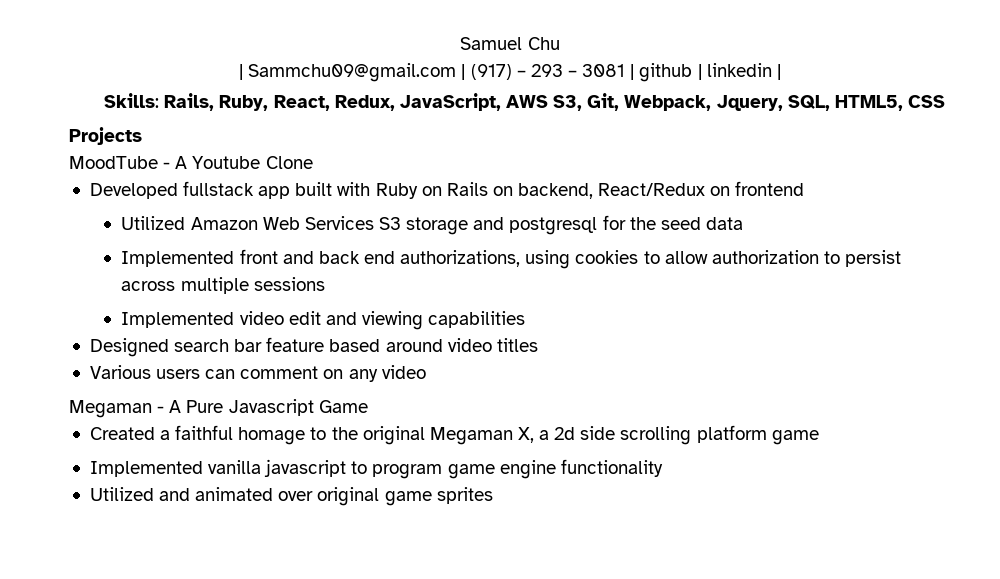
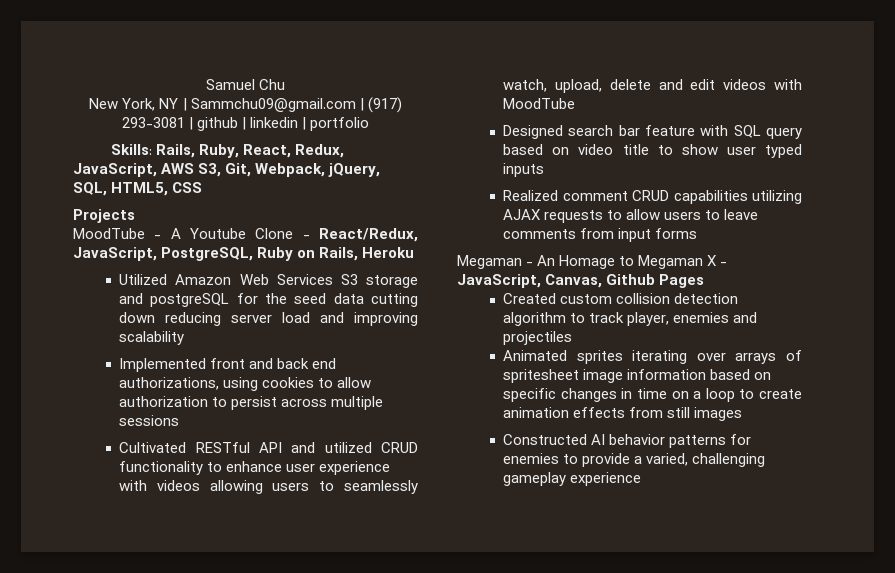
(560, 43) none -> [89,98,179,111] New York, NY
[516,64,626,77] – 293 – 3081 -> [121,117,185,128] 293-3081
(781, 72) none -> [310,117,370,131] portfolio
[716,95,783,111] Jquery, -> [328,163,381,177] jQuery,
[89,181,805,199] // Developed fullstack app built with Ruby on Rails on backend, React/Redux on frontend -> [302,228,418,242] [73,247,415,261] - React/Redux, JavaScript, PostgreSQL, Ruby on Rails, Heroku
[509,217,598,235] postgresql -> [150,293,230,307] postgreSQL
(743, 223) none -> [371,293,418,307] [119,312,418,326] [119,331,185,345] cutting down reducing server load and improving scalability
[121,311,526,330] [89,337,538,357] [89,365,426,382] [69,399,368,418] [89,425,819,445] [89,459,663,479] [89,487,493,506] Implemented video edit and viewing capabilities // Designed search bar feature based around video titles // Various users can comment on any video // Megaman - A Pure Javascript Game // Created a faithful homage to the original Megaman X, a 2d side scrolling platform game // Implemented vanilla javascript to program game engine functionality // Utilized and animated over original game sprites -> [119,442,418,453] [119,461,391,475] [119,480,419,494] [503,79,802,93] [503,98,576,109] [503,125,802,139] [503,144,803,158] [503,163,545,177] [503,190,802,204] [503,209,759,223] [503,228,698,242] [457,255,728,269] [457,274,705,288] [503,293,739,304] [503,312,758,326] [503,331,573,345] [503,350,802,364] [503,369,772,383] [503,388,803,402] [503,407,743,421] [503,434,752,448] [503,453,766,467] [503,472,642,486] Cultivated RESTful API and utilized CRUD functionality to enhance user experience with videos allowing users to seamlessly watch, upload, delete and edit videos with MoodTube // Designed search bar feature with SQL query based on video title to show user typed inputs // Realized comment CRUD capabilities utilizing AJAX requests to allow users to leave comments from input forms // Megaman - An Homage to Megaman X - JavaScript, Canvas, Github Pages // Created custom collision detection algorithm to track player, enemies and projectiles // Animated sprites iterating over arrays of spritesheet image information based on specific changes in time on a loop to create animation effects from still images // Constructed AI behavior patterns for enemies to provide a varied, challenging gameplay experience

